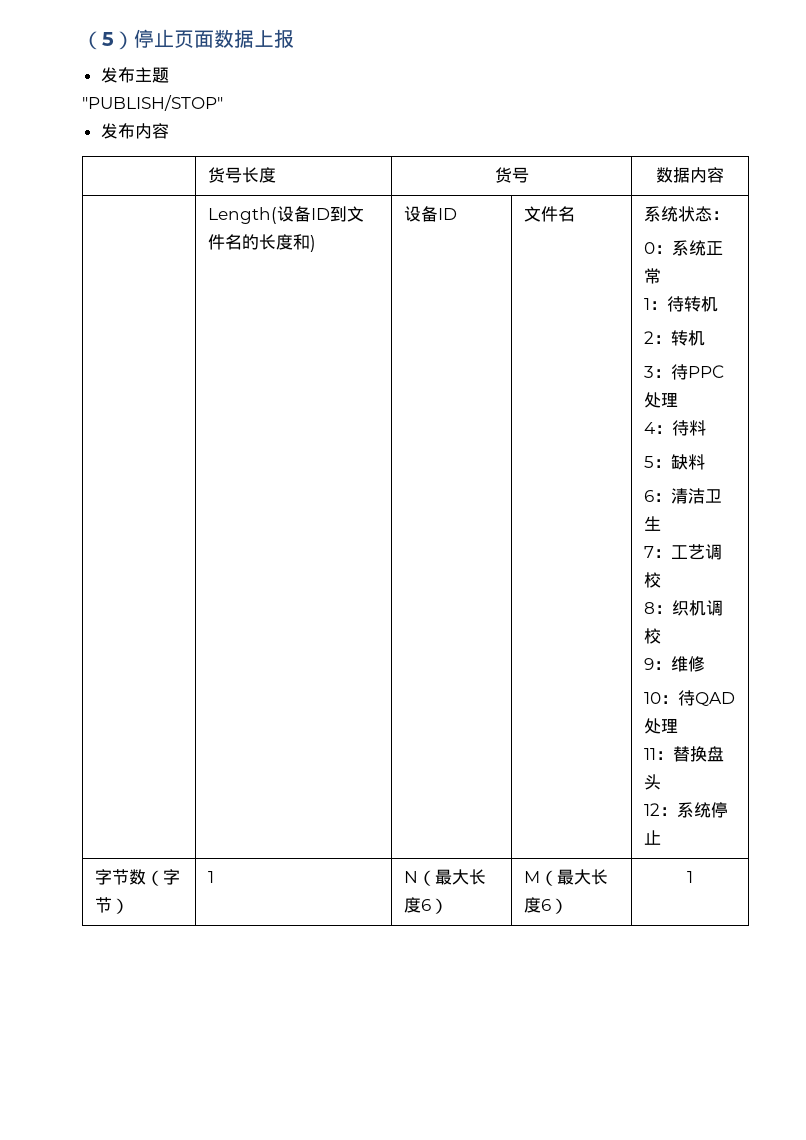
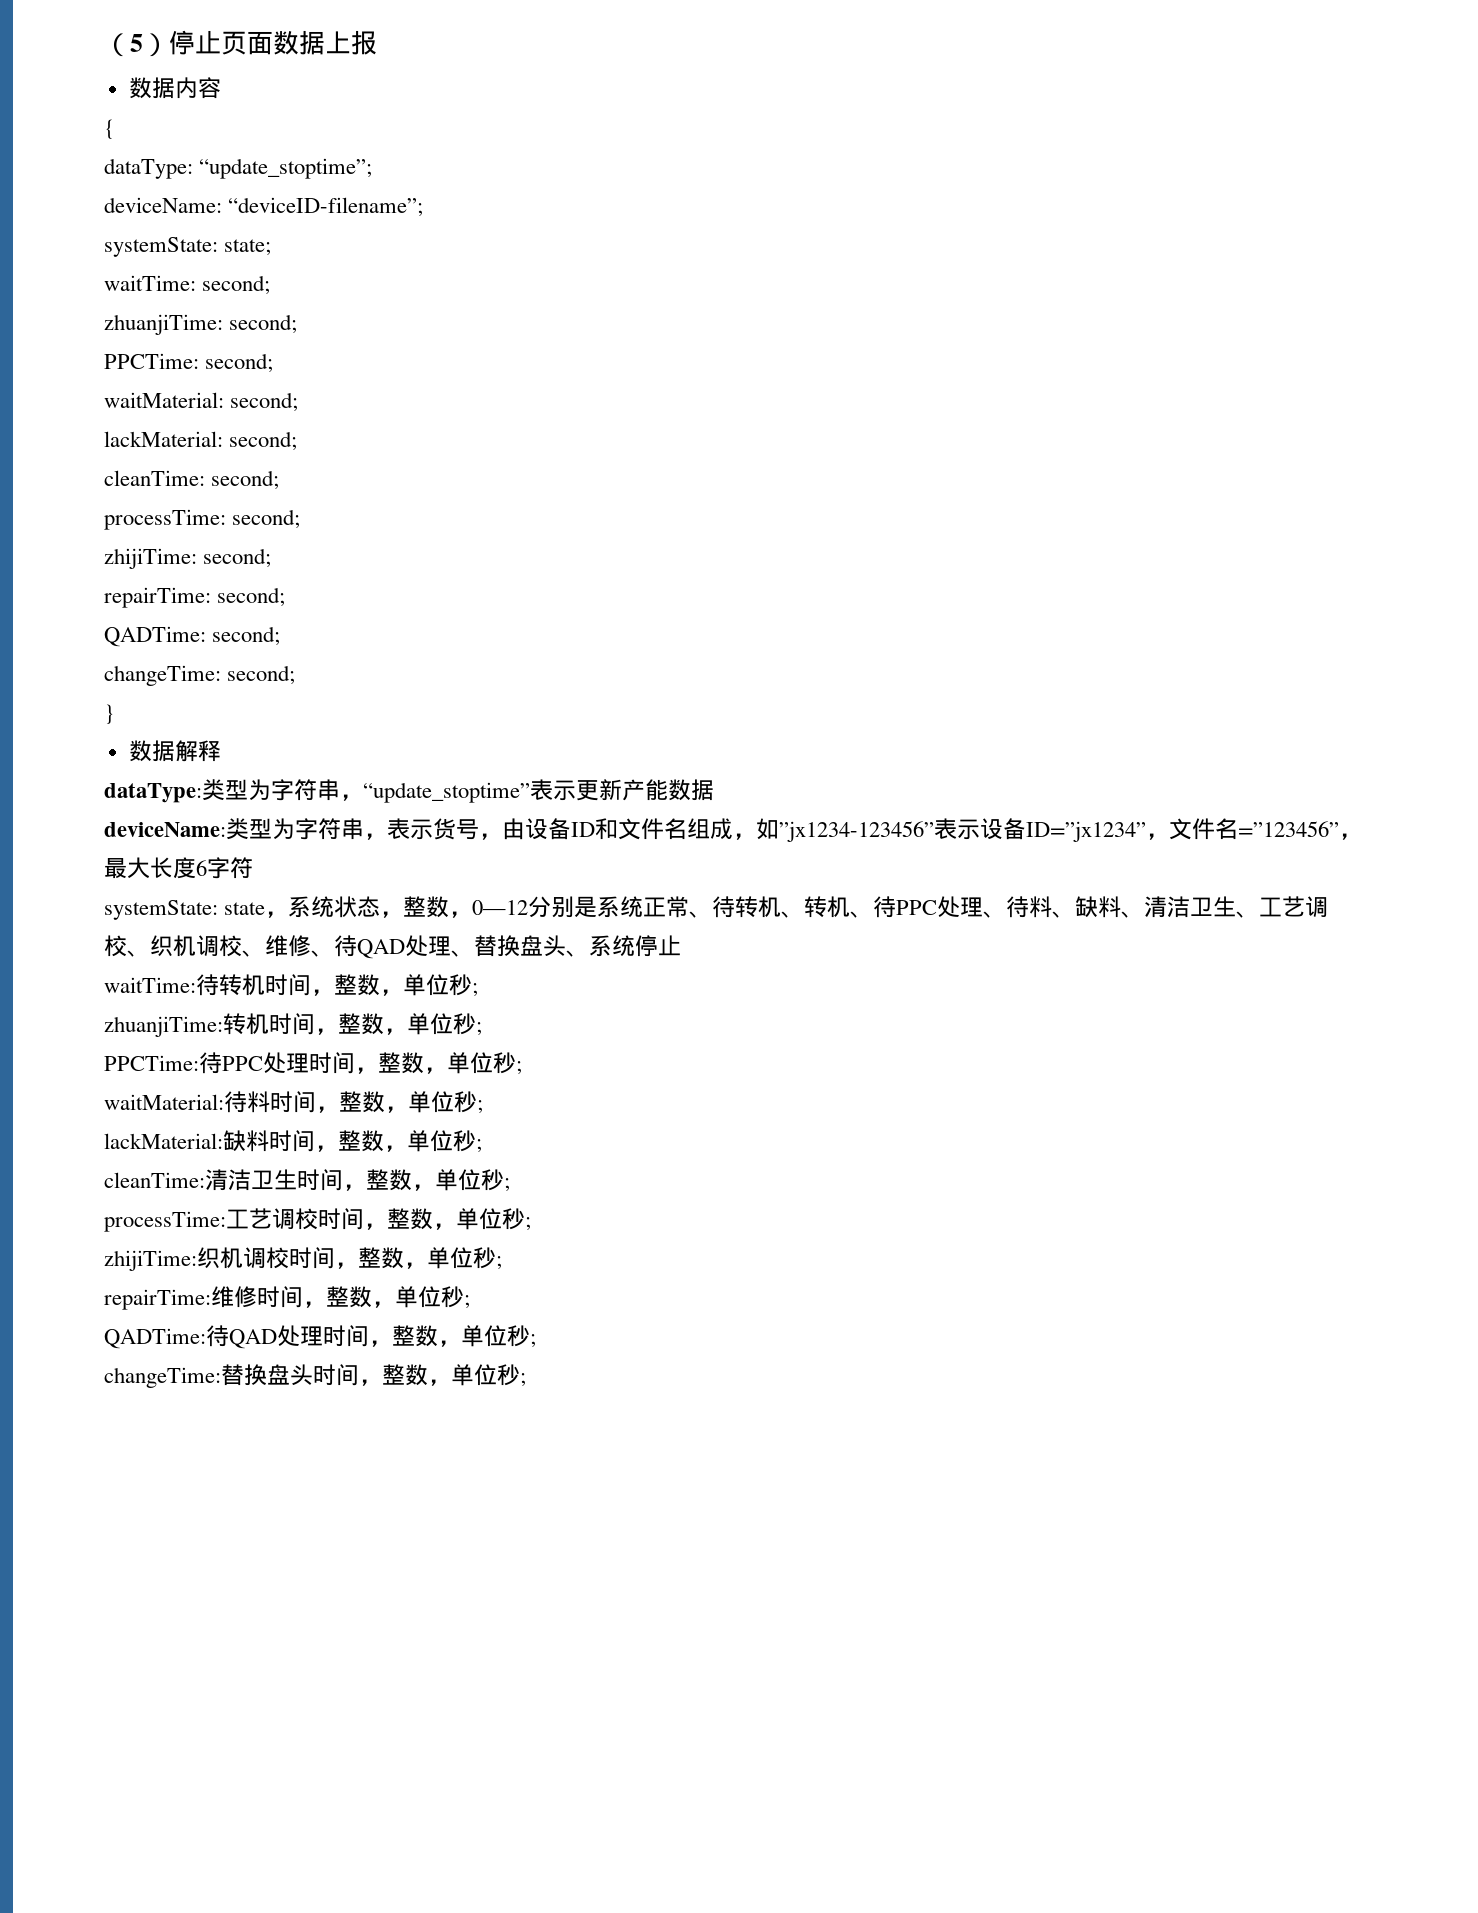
[100,67,169,83] [82,95,223,111] [100,123,169,139] [208,167,277,183] [494,167,529,183] [656,167,724,183] [208,206,365,224] [208,234,317,252] [404,206,458,222] [524,206,576,222] [644,206,730,222] [644,240,724,256] [644,268,662,284] [644,296,719,312] [644,330,706,346] [644,364,725,380] [644,392,679,408] [644,420,707,436] [644,454,706,470] [644,488,723,504] [644,516,662,531] [644,544,723,560] [644,572,662,588] [644,600,724,616] [644,628,662,644] [644,656,706,672] [644,690,736,707] [644,718,679,734] [644,746,725,762] [644,774,662,790] [644,802,729,818] [644,830,662,845] [95,869,181,886] [95,897,130,914] [208,871,215,883] [404,869,487,886] [404,897,449,914] [524,869,609,886] [524,897,569,914] [687,871,693,883] 发布主题 // "PUBLISH/STOP" // 发布内容 // | 货号长度 | 货号 | 数据内容 // | Length(设备ID到文件名的长度和) | 设备ID | 文件名 | 系统状态： // 0：系统正常 // 1：待转机 // 2：转机 // 3：待PPC处理 // 4：待料 // 5：缺料 // 6：清洁卫生 // 7：工艺调校 // 8：织机调校 // 9：维修 // 10：待QAD处理 // 11：替换盘头 // 12：系统停止 // 字节数（字节） | 1 | N（最大长度6） | M（最大长度6） | 1 -> [128,77,221,99] [104,119,115,139] [104,158,373,179] [104,197,424,217] [104,237,272,257] [104,275,271,295] [104,314,298,335] [104,353,274,373] [104,392,299,412] [104,431,298,451] [104,470,280,490] [104,509,301,530] [104,548,272,569] [104,587,286,608] [104,626,281,647] [104,665,296,686] [104,704,115,724] [128,740,221,762] [104,779,714,803] [104,818,1362,842] [104,857,253,879] [104,896,1329,920] [104,935,681,959] [104,974,478,997] [104,1013,482,1037] [104,1052,522,1075] [104,1091,483,1114] [104,1130,482,1153] [104,1169,510,1192] [104,1208,531,1232] [104,1247,502,1271] [104,1286,470,1310] [104,1325,536,1349] [104,1364,526,1388] 数据内容 // { // dataType: “update_stoptime”; // deviceName: “deviceID-filename”; // systemState: state; // waitTime: second; // zhuanjiTime: second; // PPCTime: second; // waitMaterial: second; // lackMaterial: second; // cleanTime: second; // processTime: second; // zhijiTime: second; // repairTime: second; // QADTime: second; // changeTime: second; // } // 数据解释 // dataType:类型为字符串，“update_stoptime”表示更新产能数据 // deviceName:类型为字符串，表示货号，由设备ID和文件名组成，如”jx1234-123456”表示设备ID=”jx1234”，文件名=”123456”，最大长度6字符 // systemState: state，系统状态，整数，0—12分别是系统正常、待转机、转机、待PPC处理、待料、缺料、清洁卫生、工艺调校、织机调校、维修、待QAD处理、替换盘头、系统停止 // waitTime:待转机时间，整数，单位秒; // zhuanjiTime:转机时间，整数，单位秒; // PPCTime:待PPC处理时间，整数，单位秒; // waitMaterial:待料时间，整数，单位秒; // lackMaterial:缺料时间，整数，单位秒; // cleanTime:清洁卫生时间，整数，单位秒; // processTime:工艺调校时间，整数，单位秒; // zhijiTime:织机调校时间，整数，单位秒; // repairTime:维修时间，整数，单位秒; // QADTime:待QAD处理时间，整数，单位秒; // changeTime:替换盘头时间，整数，单位秒;

